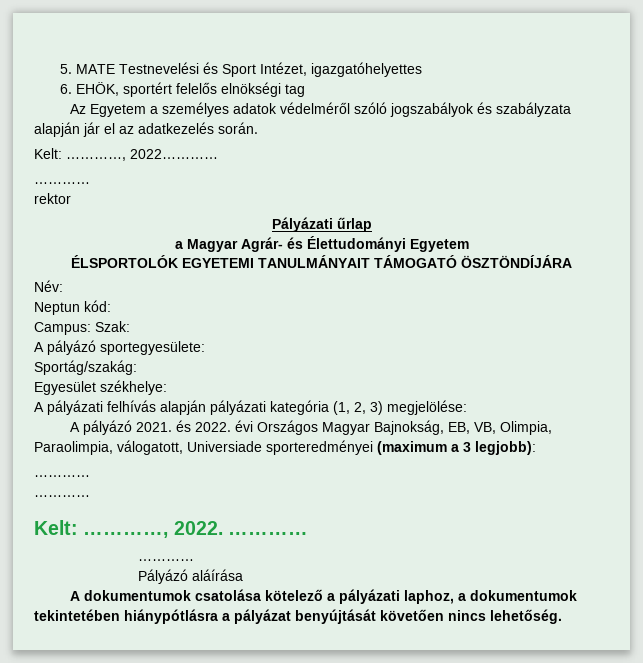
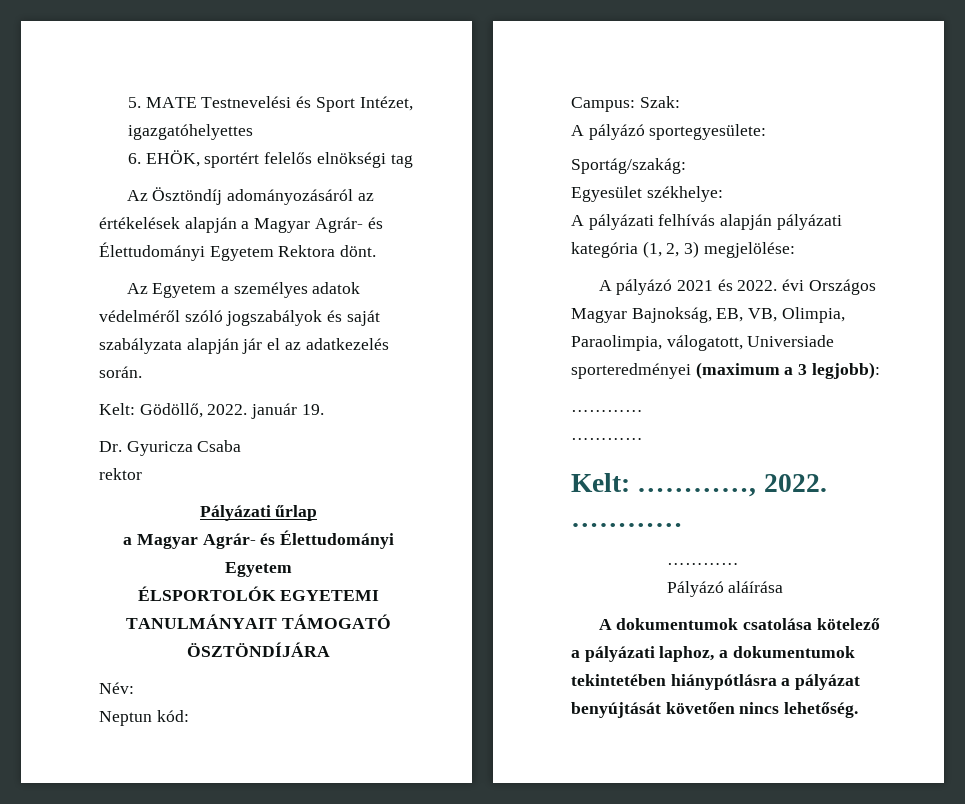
(306, 90) none -> [126,187,374,205] [99,217,383,233] [99,242,377,261] // Az Ösztöndíj adományozásáról az értékelések alapján a Magyar Agrár- és Élettudományi Egyetem Rektora dönt.
(492, 108) none -> [346,310,380,326] saját
[66,149,218,161] [34,182,90,184] …………, 2022………… // ………… -> [139,403,324,419] [99,440,242,456] Gödöllő, 2022. január 19. // Dr. Gyuricza Csaba
[135,422,172,432] 2021. -> [676,280,713,291] 2021

